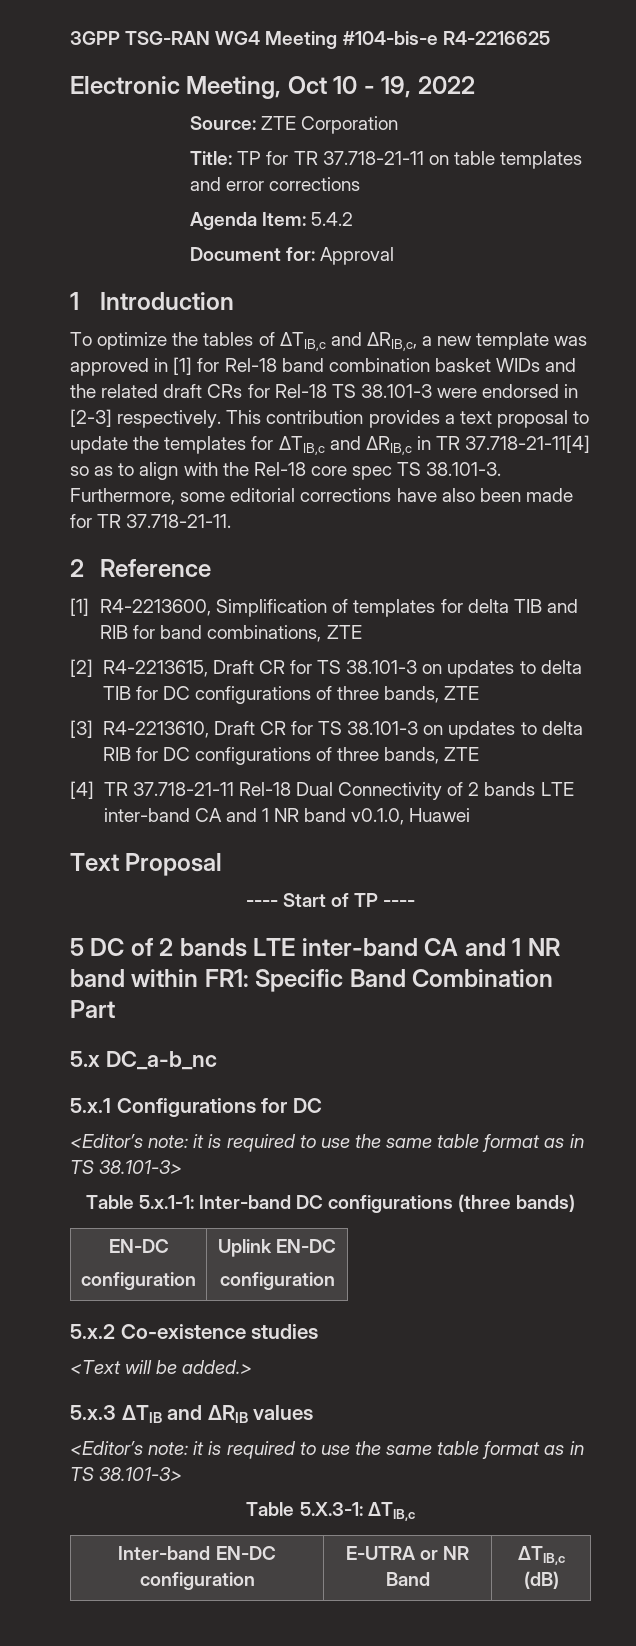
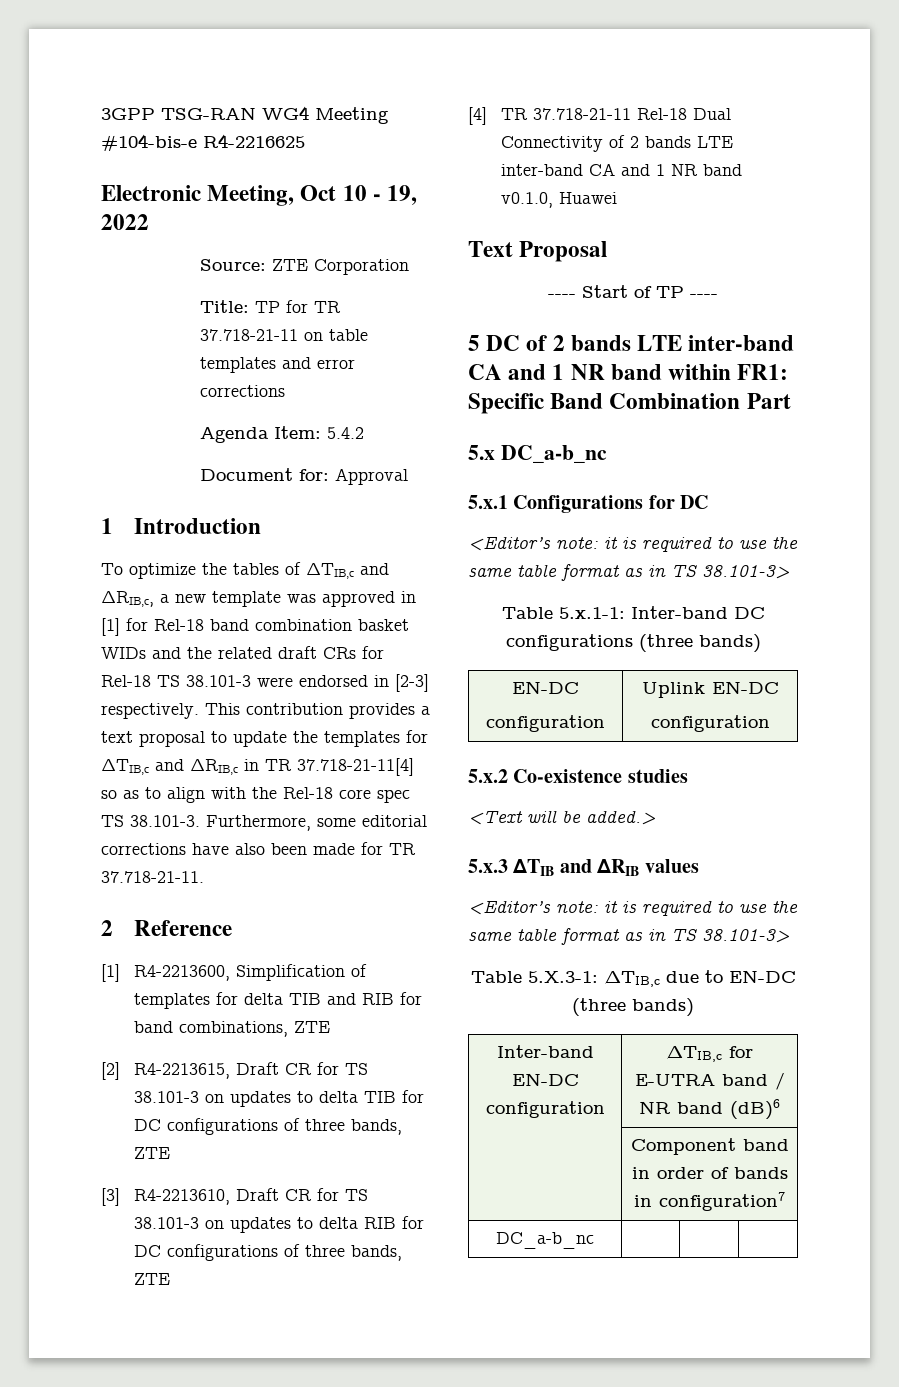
[118,1546,276,1560] [139,1572,255,1590] [345,1546,470,1560] [385,1572,430,1586] [517,1546,565,1565] [523,1571,559,1589] // Inter-band EN-DC configuration | E-UTRA or NR Band | ΔTIB,c (dB) -> [665,970,796,983] [572,998,694,1017] [496,1045,594,1058] [511,1073,579,1086] [485,1101,605,1118] [666,1045,753,1062] [634,1072,785,1090] [639,1099,780,1120] [630,1138,789,1155] [631,1167,788,1179] [634,1192,785,1211] [496,1232,594,1249] due to EN-DC (three bands) // Inter-band EN-DC configuration | ΔTIB,c for E-UTRA band / NR band (dB)6 // | Component band in order of bands in configuration7 // DC_a-b_nc | | |

